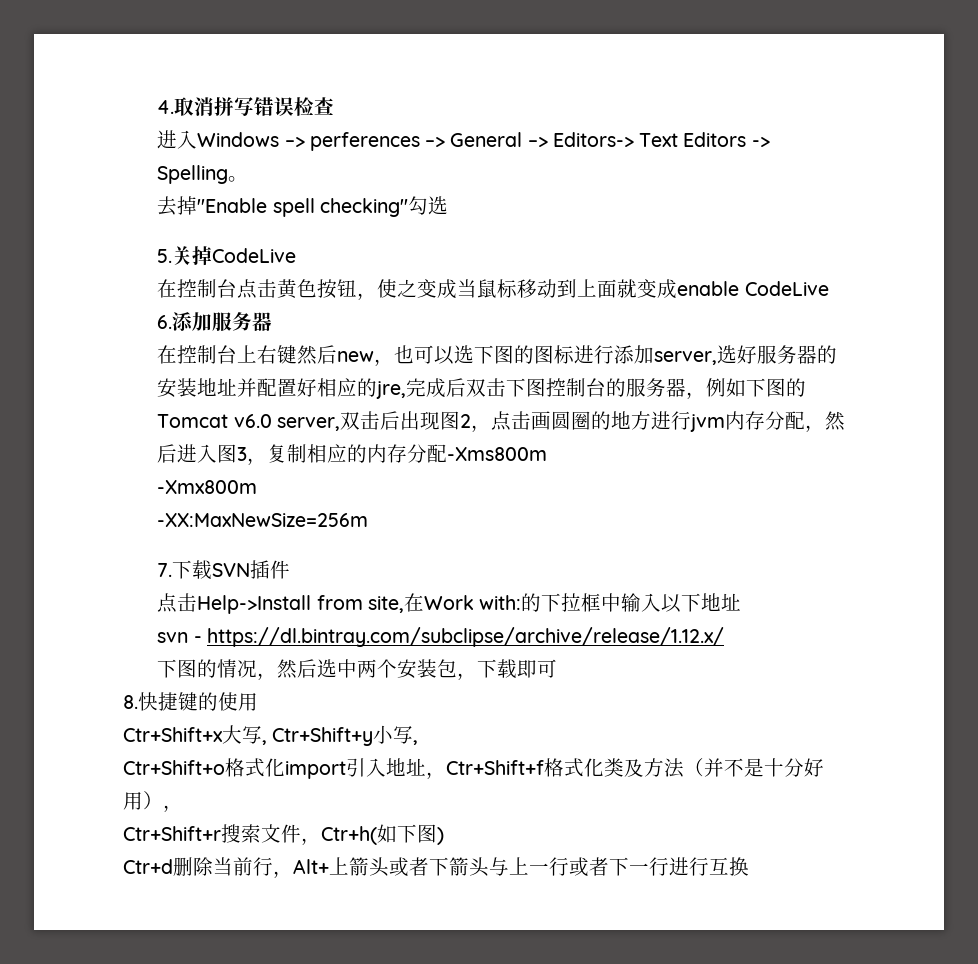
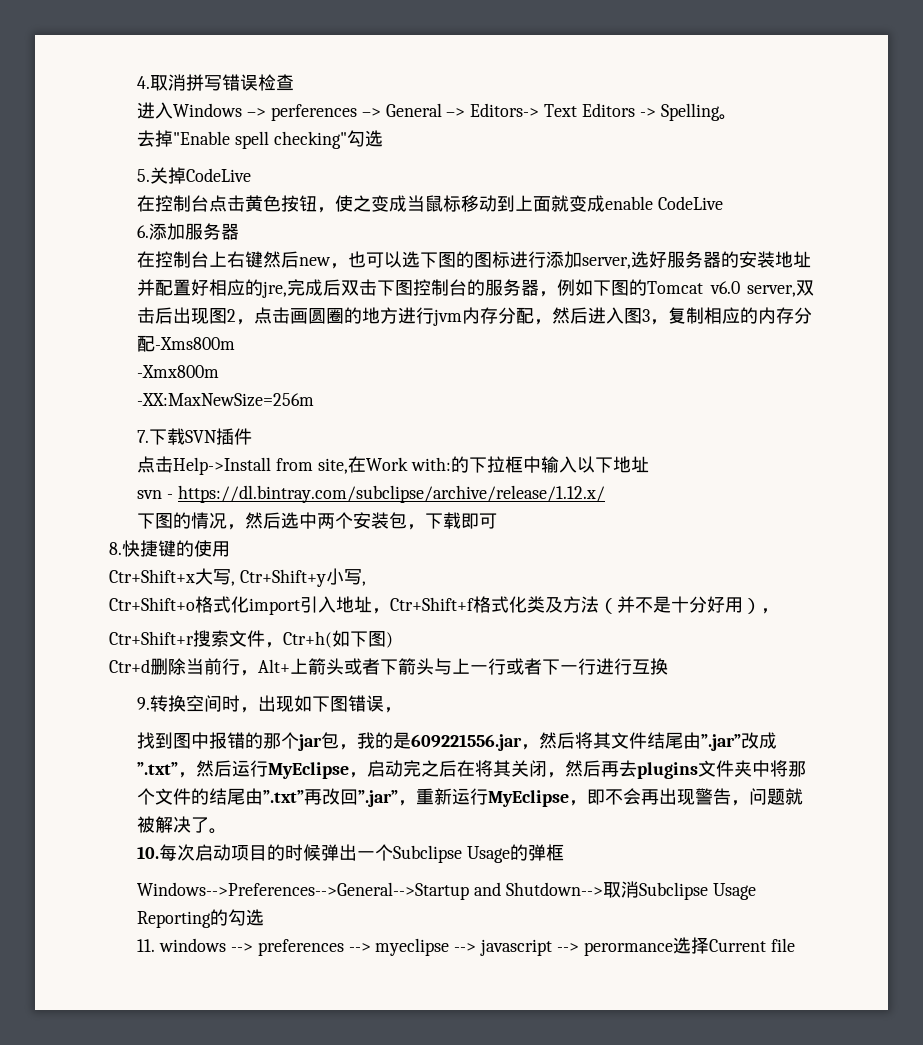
(749, 866) none -> [136,695,402,713] [137,732,778,751] [137,760,807,779] [137,788,804,807] [137,816,228,834] [137,844,565,863] [137,881,756,900] [137,909,265,928] [137,937,795,956] // 9.转换空间时，出现如下图错误， // 找到图中报错的那个jar包，我的是609221556.jar，然后将其文件结尾由”.jar”改成”.txt”，然后运行MyEclipse，启动完之后在将其关闭，然后再去plugins文件夹中将那个文件的结尾由”.txt”再改回”.jar”，重新运行MyEclipse，即不会再出现警告，问题就被解决了。 // 10.每次启动项目的时候弹出一个Subclipse Usage的弹框 // Windows-->Preferences-->General-->Startup and Shutdown-->取消Subclipse Usage Reporting的勾选 // 11. windows --> preferences --> myeclipse --> javascript --> perormance选择Current file

